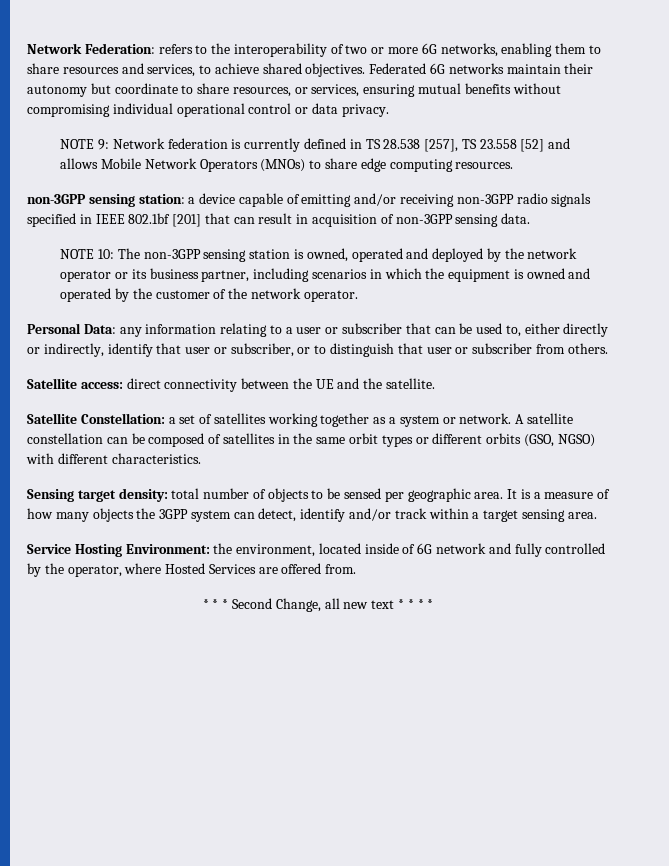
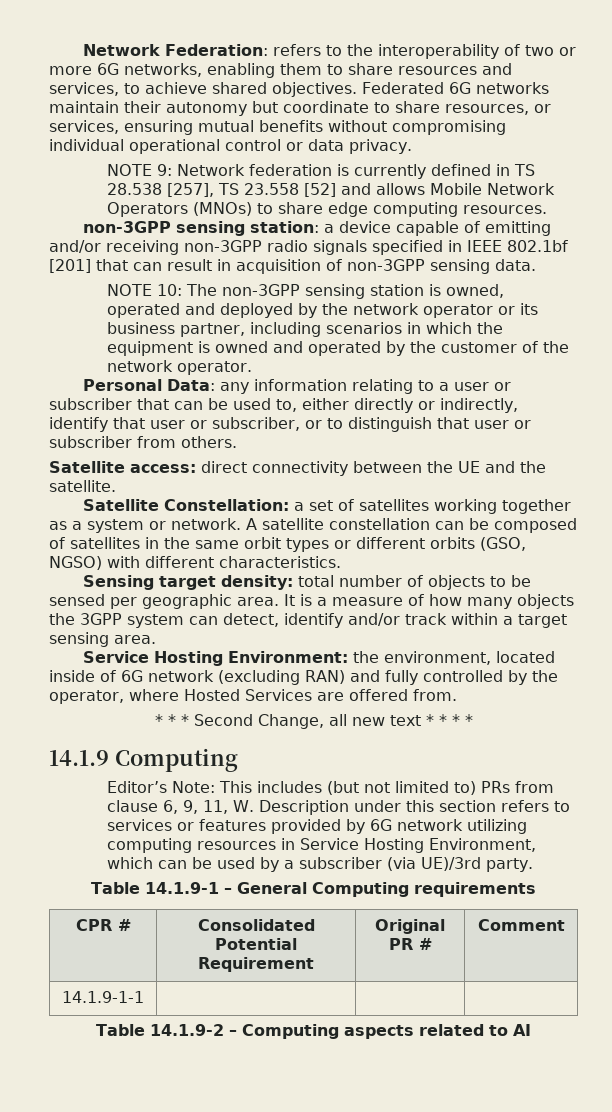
(487, 548) none -> [218,670,345,685] (excluding RAN)
(434, 604) none -> [49,748,238,772] [107,781,555,795] [107,800,571,815] [107,819,528,834] [107,838,537,853] [107,857,534,872] [91,882,536,897] [75,919,131,931] [197,919,315,931] [215,938,297,950] [198,957,314,972] [375,919,445,934] [388,938,432,950] [477,919,565,931] [62,991,144,1003] [96,1024,531,1039] // 14.1.9 Computing // Editor’s Note: This includes (but not limited to) PRs from clause 6, 9, 11, W. Description under this section refers to services or features provided by 6G network utilizing computing resources in Service Hosting Environment, which can be used by a subscriber (via UE)/3rd party. // Table 14.1.9-1 – General Computing requirements // CPR # | Consolidated Potential Requirement | Original PR # | Comment // 14.1.9-1-1 | | | // Table 14.1.9-2 – Computing aspects related to AI

